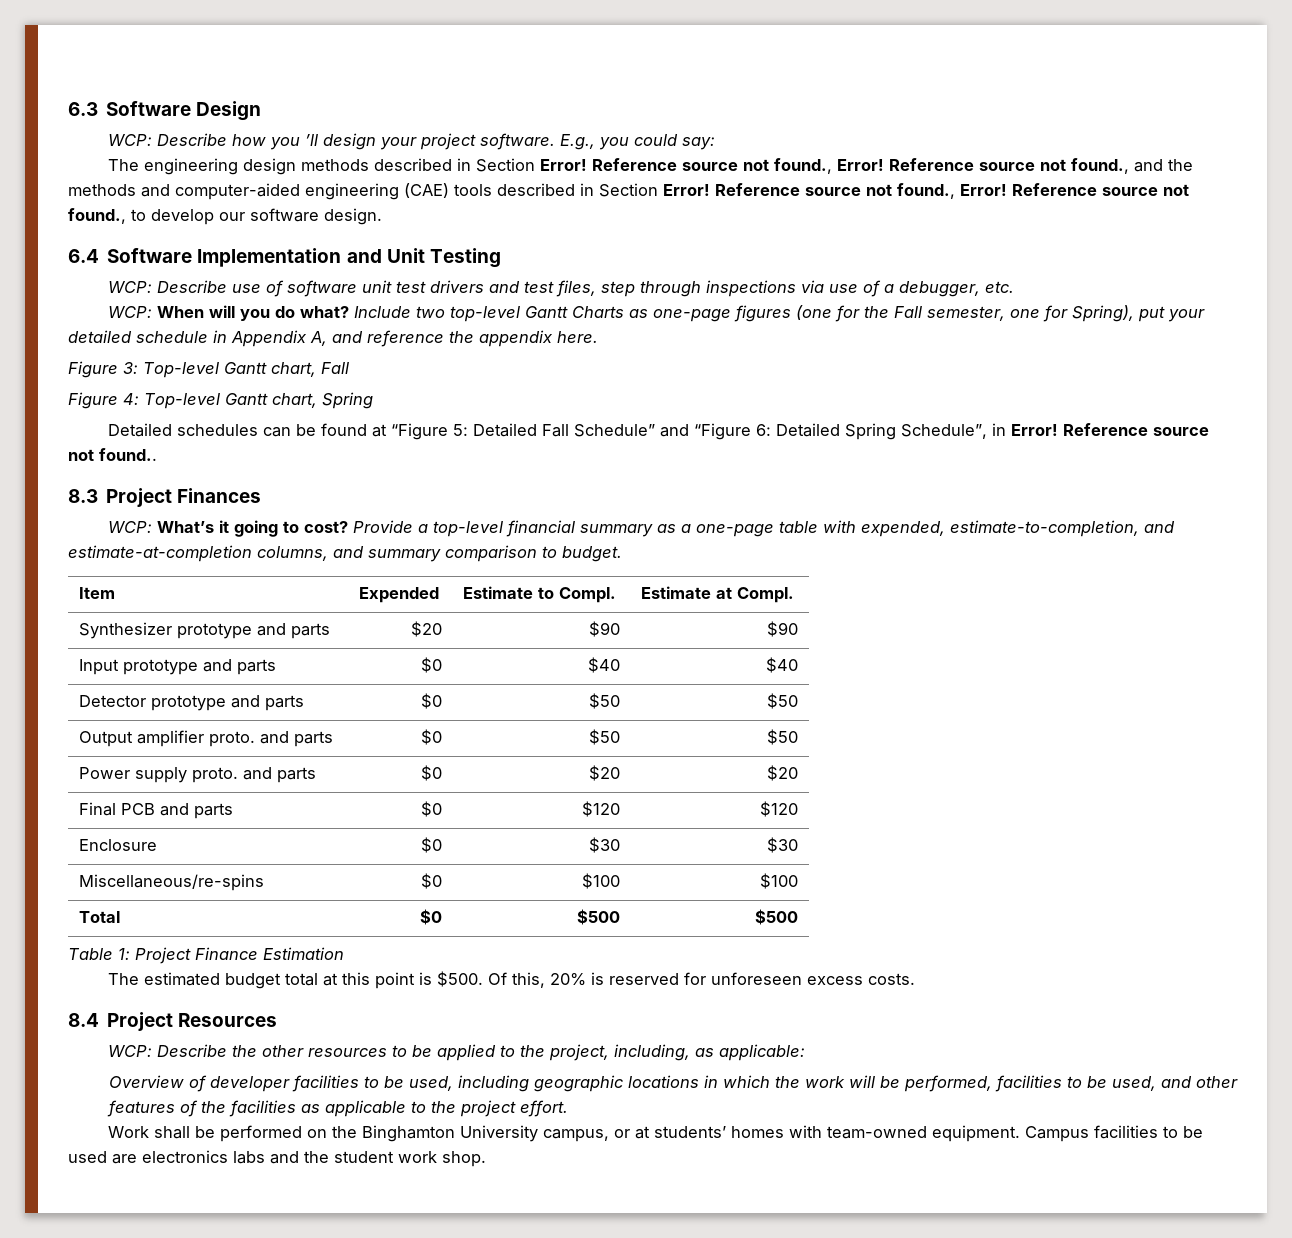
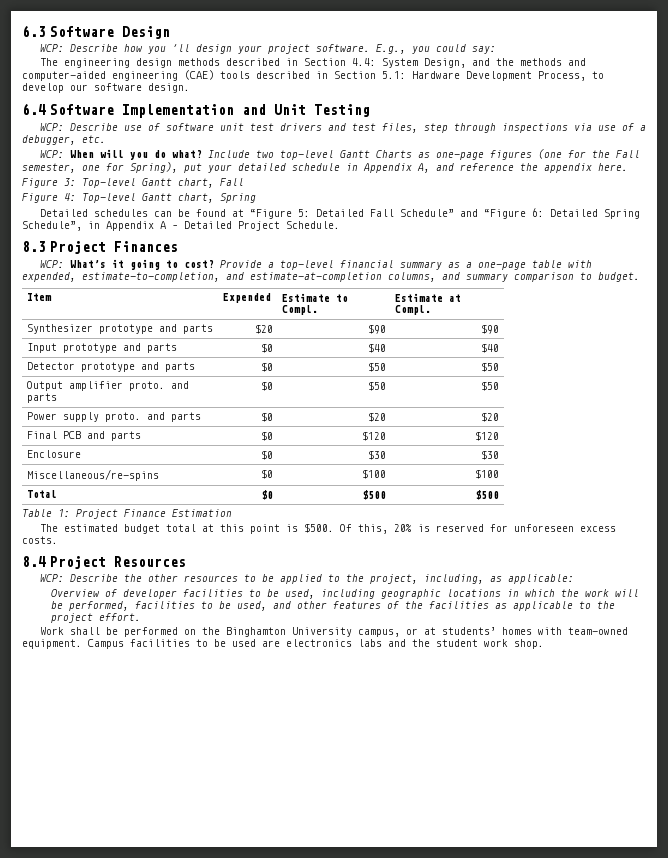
[540,158,1130,174] Error! Reference source not found., Error! Reference source not found., -> [351,58,466,68] 4.4: System Design,
[663,183,1189,199] [68,208,126,224] Error! Reference source not found., Error! Reference source not found., -> [382,71,586,81] 5.1: Hardware Development Process,
[1011,423,1210,436] [68,448,157,461] Error! Reference source not found.. -> [106,221,340,231] Appendix A – Detailed Project Schedule.

